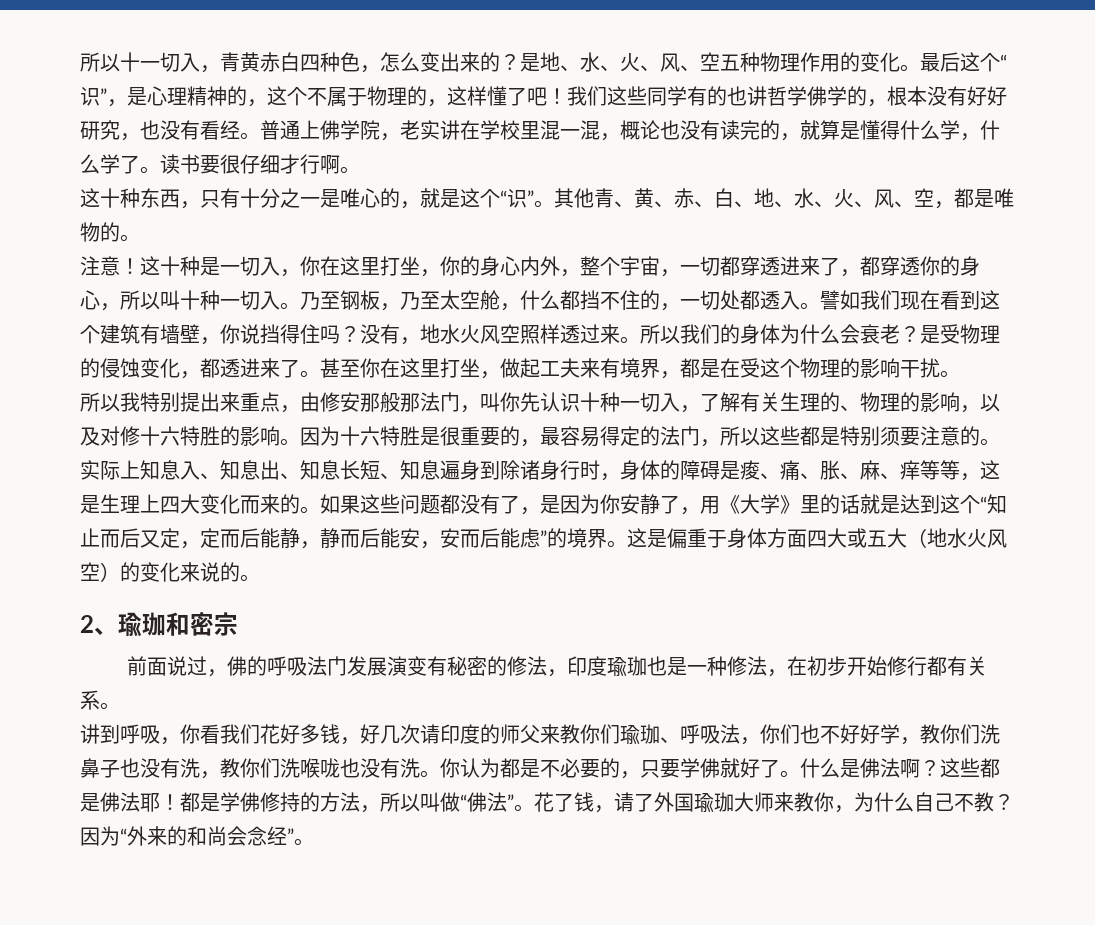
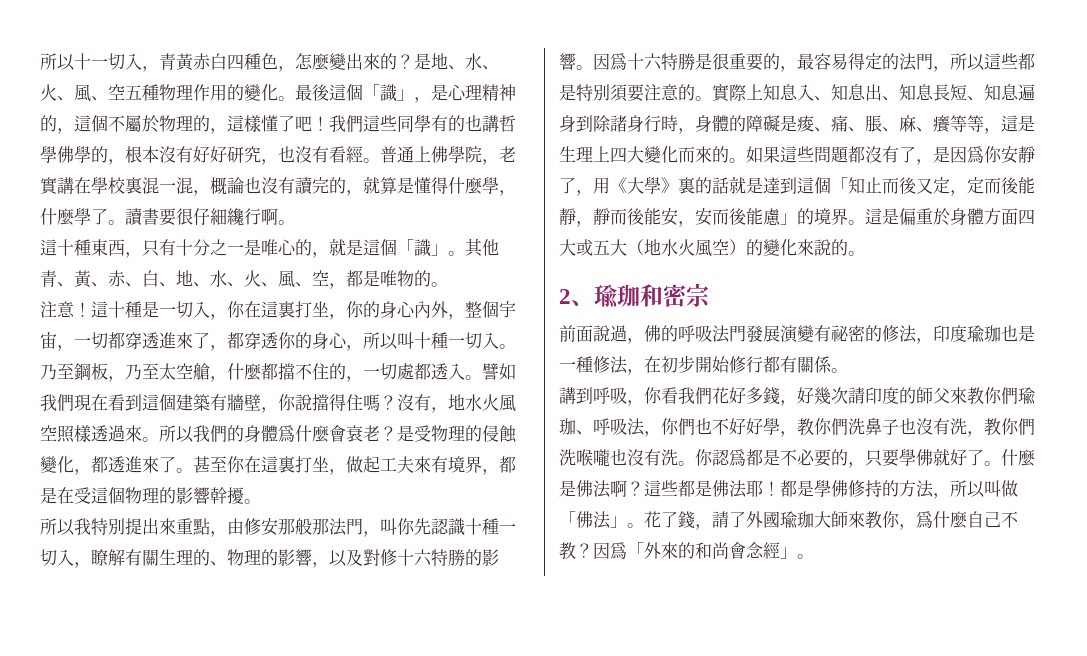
[240,52,480,73] 黄赤白四种色，怎么变出来 -> [176,53,380,72] 黃赤白四種色，怎麼變出來
[660,52,1007,72] [80,87,107,106] 风、空五种物理作用的变化。最后这个“识” -> [74,84,414,102] 風、空五種物理作用的變化。最後這個「識」
[267,86,367,107] 这个不属于 -> [74,115,159,133] 這個不屬於
[447,86,487,106] 这样 -> [227,115,261,132] 這樣
[587,86,847,106] 们这些同学有的也讲哲学佛学 -> [346,115,516,133] [40,146,91,163] 們這些同學有的也講哲學佛學
[927,86,947,106] 没 -> [159,146,176,163] 沒
[160,120,240,140] 没有看经 -> [295,146,363,163] 沒有看經
[340,120,740,141] 学院，老实讲在学校里混一混，概论也没有读 -> [448,146,516,165] [40,177,313,196] 學院，老實講在學校裏混一混，概論也沒有讀
[920,120,1000,141] [80,154,300,174] 么学，什么学了。读书要很仔细才 -> [465,177,516,196] [40,208,244,226] 麼學，什麼學了。讀書要很仔細纔
[80,188,160,208] 这十种东 -> [40,239,108,256] 這十種東
[460,188,534,208] 这个“识” -> [363,239,448,257] 這個「識」
[634,188,654,208] 黄 -> [74,270,92,288] 黃
[874,189,894,208] 风 -> [278,270,295,288] 風
[140,256,200,276] 这十种 -> [91,301,142,318] 這十種
[340,256,380,276] 这里 -> [261,301,295,318] 這裏
[520,256,620,277] 内外，整个 -> [414,301,499,320] 內外，整個
[780,256,820,276] 进来 -> [159,332,193,349] 進來
[200,290,220,310] 种 -> [431,332,448,349] 種
[340,290,360,310] 钢 -> [74,363,91,380] 鋼
[480,290,600,311] 舱，什么都挡 -> [193,363,295,382] 艙，什麼都擋
[720,290,740,310] 处 -> [397,363,414,380] 處
[880,290,1000,310] [80,324,860,345] 们现在看到这个建筑有墙壁，你说挡得住吗？没有，地水火风空照样透过来。所以我们的身体为什么会 -> [57,394,516,413] [40,425,346,443] 們現在看到這個建築有牆壁，你說擋得住嗎？沒有，地水火風空照樣透過來。所以我們的身體爲什麼會
[120,358,160,378] 蚀变 -> [499,425,517,443] [40,456,57,473] 蝕變
[240,358,280,378] 进来 -> [125,456,159,473] 進來
[400,358,440,378] 这里 -> [261,456,295,473] 這裏
[580,358,600,378] 来 -> [414,456,431,473] 來
[760,358,940,378] 这个物理的影响干扰 -> [91,487,244,504] 這個物理的影響幹擾
[160,392,280,412] 别提出来重点 -> [108,518,210,535] 別提出來重點
[440,392,460,412] 门 -> [346,518,363,535] 門
[540,392,1000,413] [80,426,420,446] 认识十种一切入，了解有关生理的、物理的影响，以及对修十六特胜的影响。因为十六特胜 -> [431,518,516,536] [40,549,499,568] [559,53,695,71] 認識十種一切入，瞭解有關生理的、物理的影響，以及對修十六特勝的影響。因爲十六特勝
[680,426,780,447] 门，所以这 -> [916,53,1001,72] 門，所以這
[860,426,900,446] 别须 -> [593,84,627,102] 別須
[80,460,120,480] 实际 -> [712,84,746,102] 實際
[340,460,360,480] 长 -> [933,84,950,101] 長
[520,460,1000,481] [80,494,480,514] 诸身行时，身体的障碍是痠、痛、胀、麻、痒等等，这是生理上四大变化而来的。如果这些问题都没 -> [610,115,1035,134] [559,146,882,163] 諸身行時，身體的障礙是痠、痛、脹、麻、癢等等，這是生理上四大變化而來的。如果這些問題都沒
[580,494,660,514] 为你安静 -> [967,146,1036,164] 爲你安靜
[760,494,1007,514] [80,528,767,549] 学》里的话就是达到这个“知止而后又定，定而后能静，静而后能安，安而后能虑”的境界。这是偏重于身体 -> [644,176,1035,196] [559,208,984,227] 學》裏的話就是達到這個「知止而後又定，定而後能靜，靜而後能安，安而後能慮」的境界。這是偏重於身體
[987,529,1007,548] [80,562,220,582] 风空）的变化来说 -> [695,239,831,257] 風空）的變化來說
[167,656,208,676] 说过 -> [593,325,627,342] 說過
[327,656,468,676] 门发展演变有秘 -> [729,325,849,343] 門發展演變有祕
[707,656,728,676] 种 -> [576,356,593,373] 種
[847,657,868,676] 开 -> [695,356,712,373] 開
[967,656,988,676] [80,690,120,710] [80,724,100,744] 关系。 // 讲 -> [797,356,848,373] [559,387,576,405] 關係。 // 講
[240,724,620,745] 们花好多钱，好几次请印度的师父来教你们 -> [695,387,1018,406] 們花好多錢，好幾次請印度的師父來教你們
[780,724,800,744] 们 -> [678,418,695,435] 們
[880,724,980,745] 学，教你们 -> [763,418,848,437] 學，教你們
[140,758,160,778] 没 -> [916,418,933,435] 沒
[260,758,380,778] 们洗喉咙也没 -> [1018,418,1035,435] [559,449,644,466] 們洗喉嚨也沒
[460,758,500,778] 认为 -> [712,449,746,466] 認爲
[680,758,700,778] 学 -> [899,449,916,466] 學
[820,758,840,778] 么 -> [1018,449,1035,467] 麼
[940,758,960,778] 这 -> [644,480,661,497] 這
[220,792,240,812] 学 -> [814,480,831,497] 學
[460,792,1014,813] [80,826,294,846] “佛法”。花了钱，请了外国瑜珈大师来教你，为什么自己不教？因为“外来的和尚会念经” -> [559,511,1018,530] [559,542,797,560] 「佛法」。花了錢，請了外國瑜珈大師來教你，爲什麼自己不教？因爲「外來的和尚會念經」

